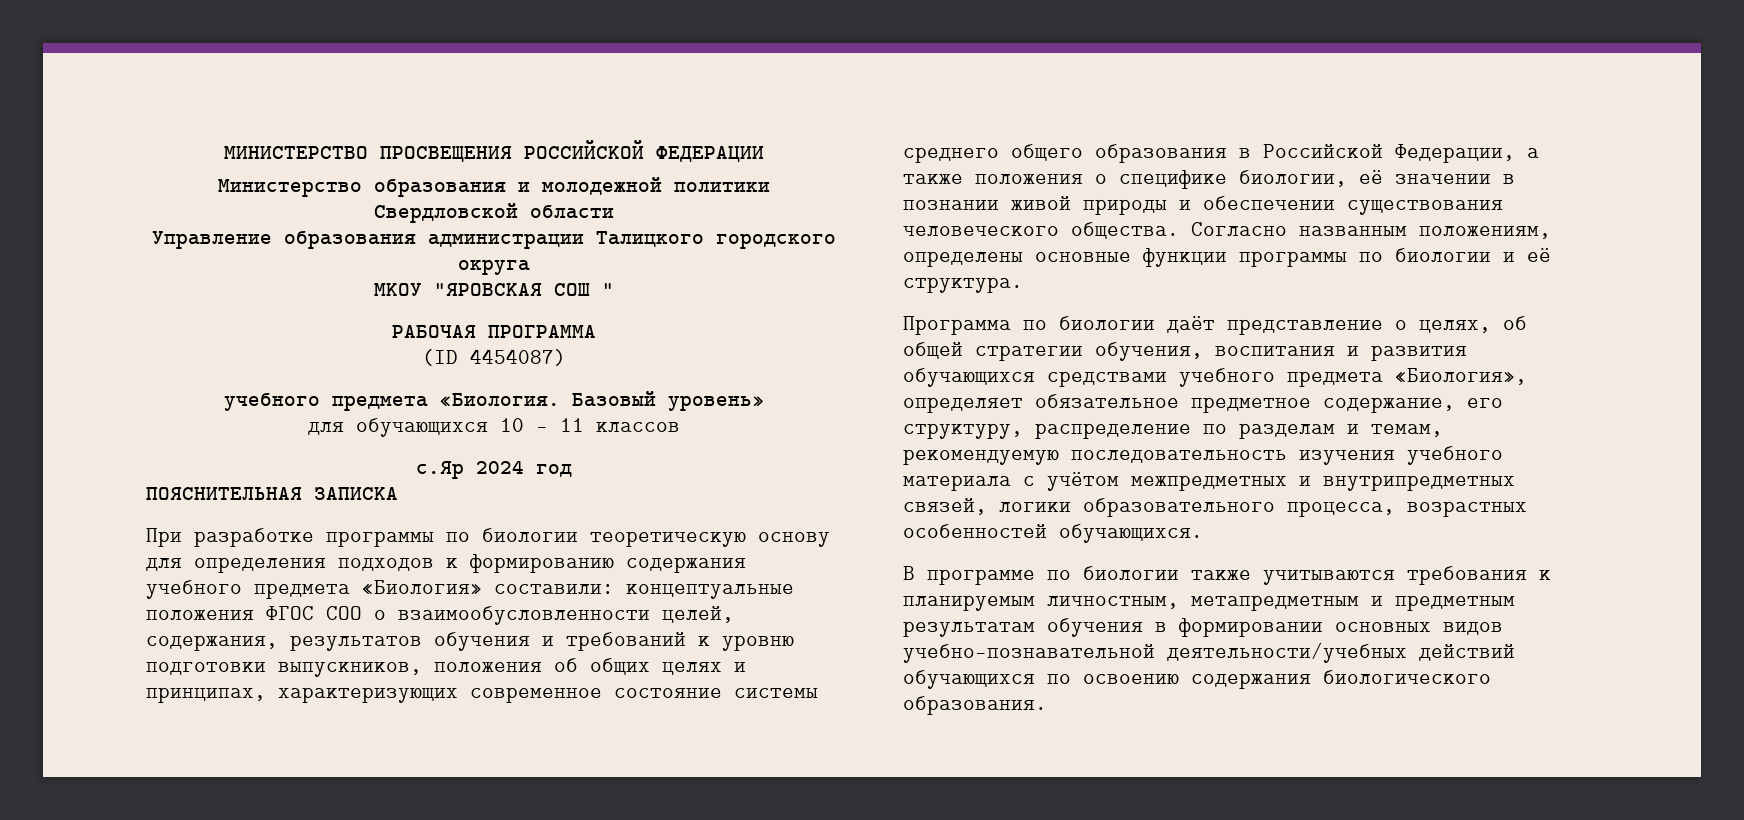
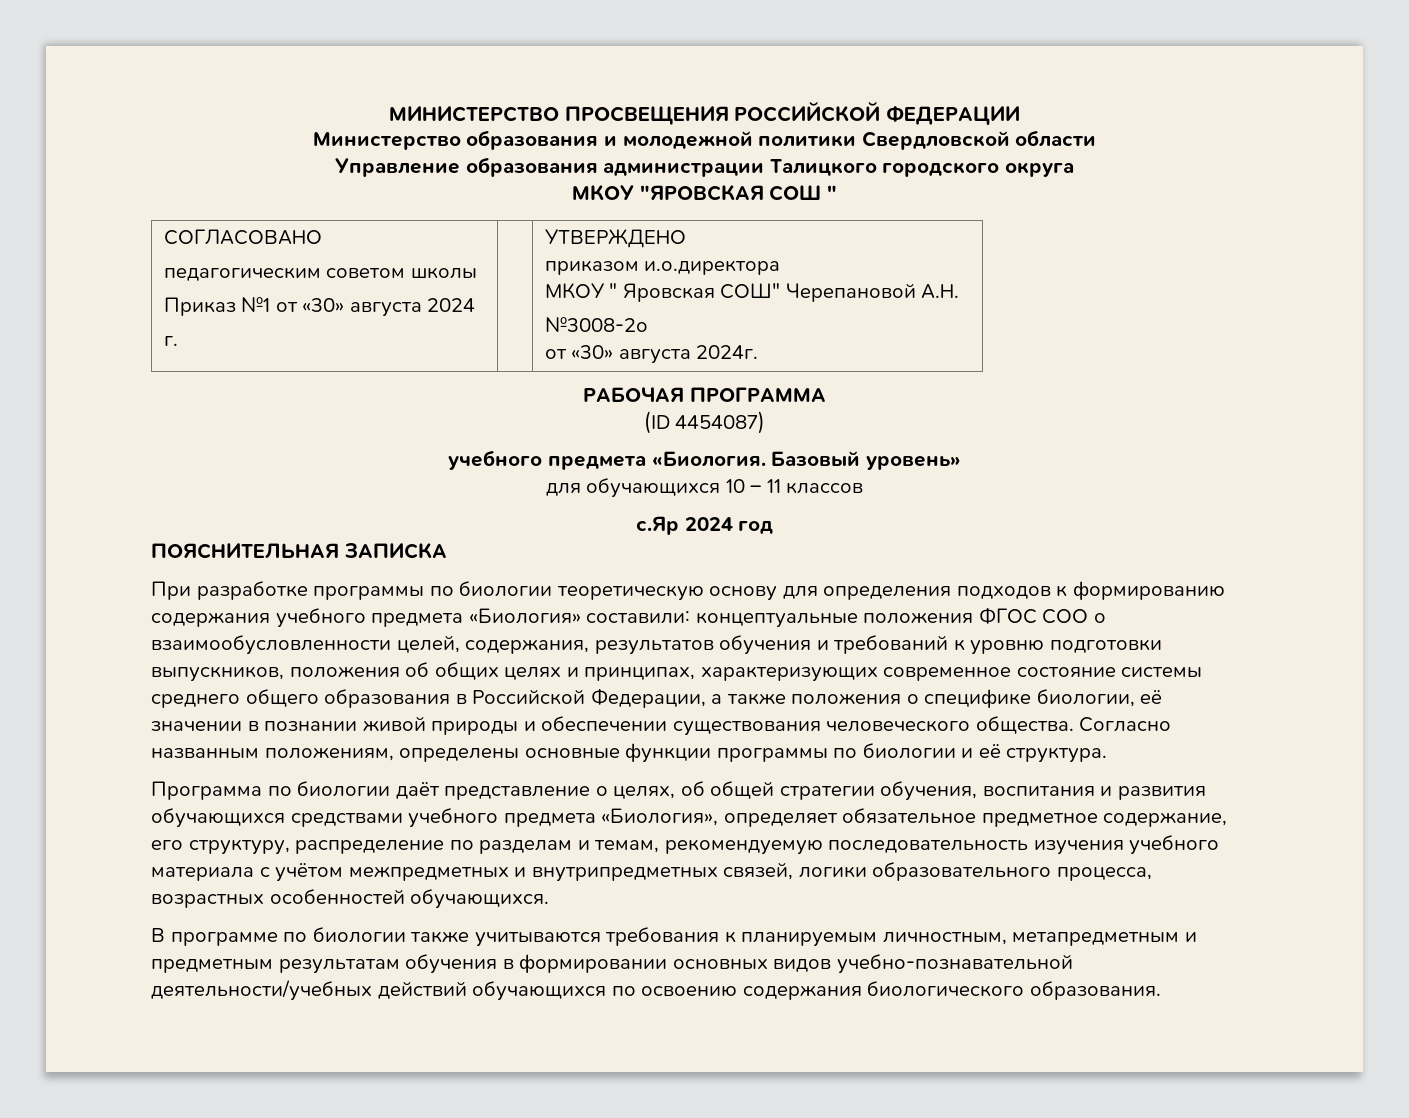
(614, 289) none -> [163,229,322,245] [163,267,477,281] [163,297,476,317] [163,336,178,346] [544,228,686,248] [544,260,781,275] [544,282,960,302] [544,317,648,332] [544,345,759,364] // СОГЛАСОВАНО // педагогическим советом школы // Приказ №1 от «30» августа 2024 // г. | | УТВЕРЖДЕНО // приказом и.о.директора // МКОУ " Яровская СОШ" Черепановой А.Н. // №3008-2о // от «30» августа 2024г.

